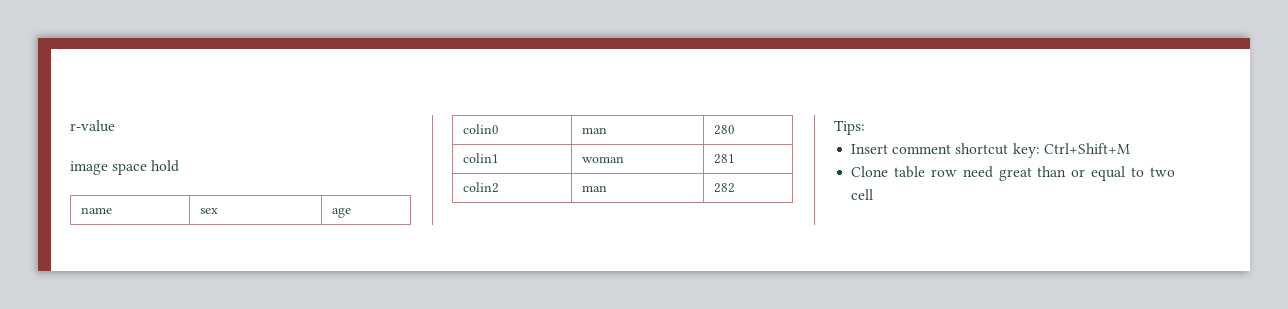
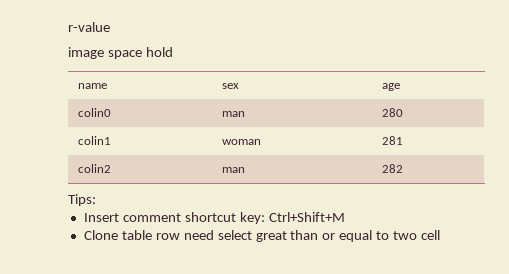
(993, 172) none -> [217,230,252,240] select

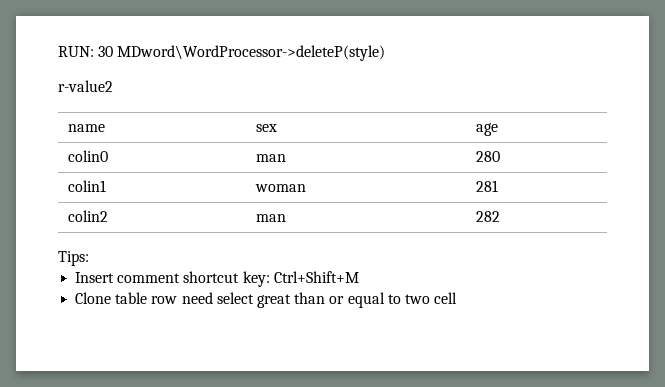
[68,22,110,32] [68,47,173,59] r-value // image space hold -> [58,45,386,61] [58,80,113,92] RUN: 30 MDword\WordProcessor->deleteP(style) // r-value2

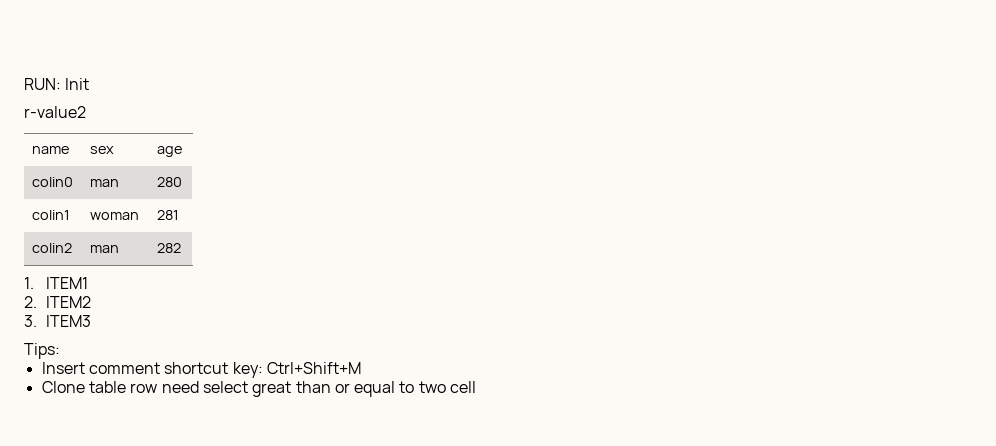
[98,45,386,61] 30 MDword\WordProcessor->deleteP(style) -> [65,78,90,90] Init
(501, 216) none -> [24,277,88,289] [24,296,91,308] [24,315,91,327] // 1. ITEM1 // 2. ITEM2 // 3. ITEM3

